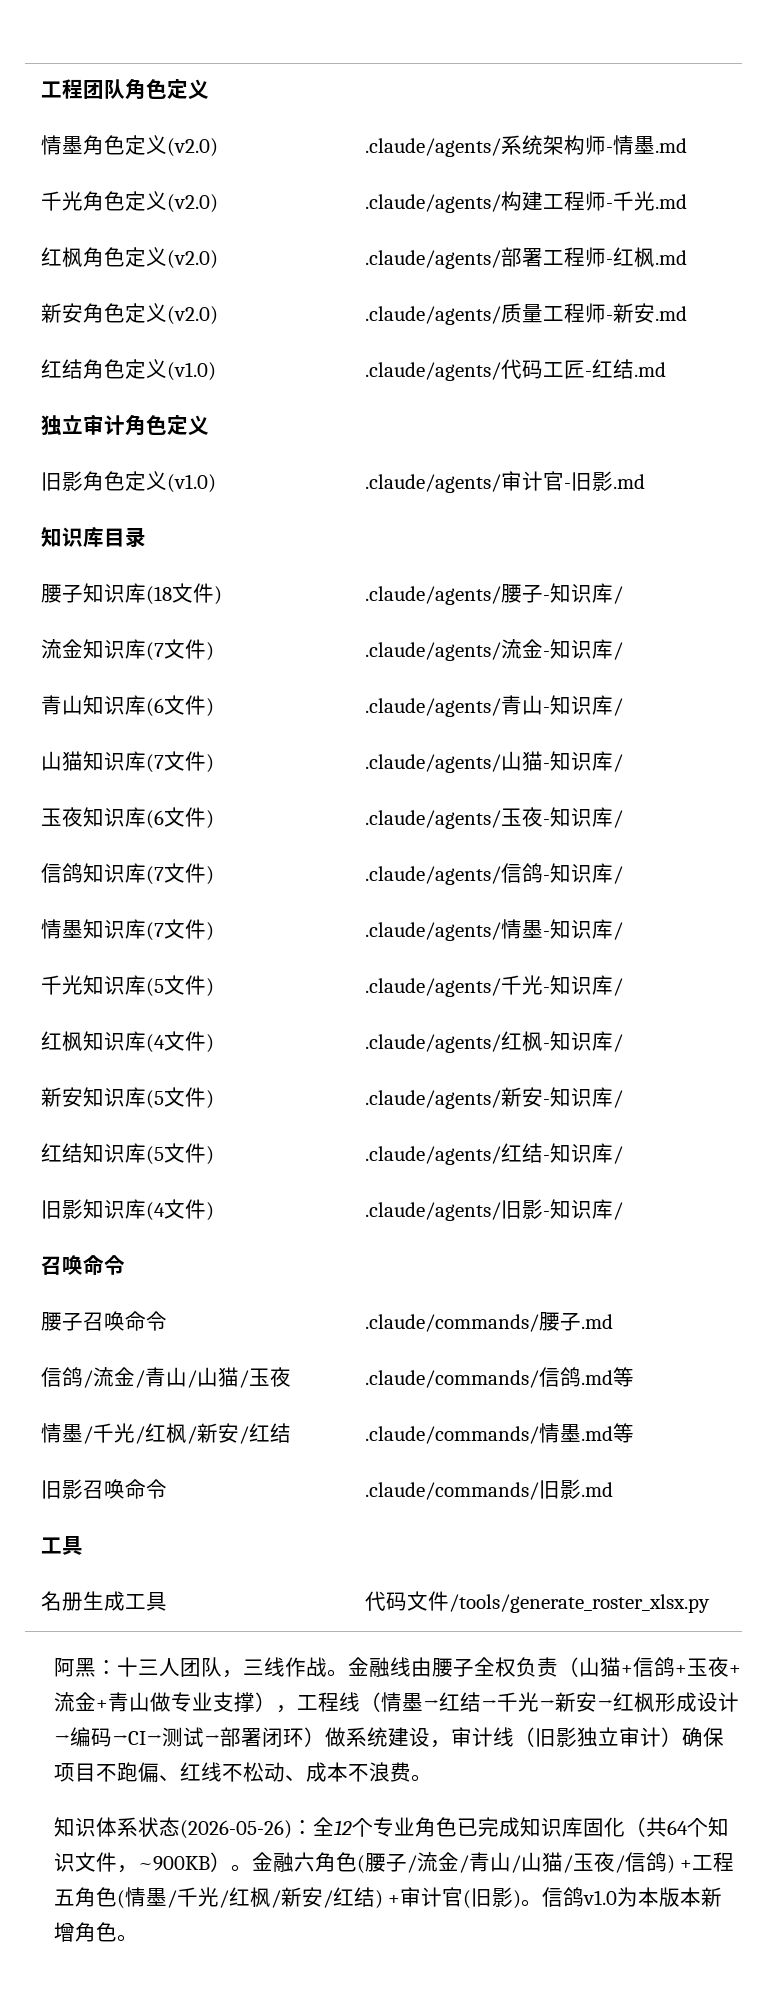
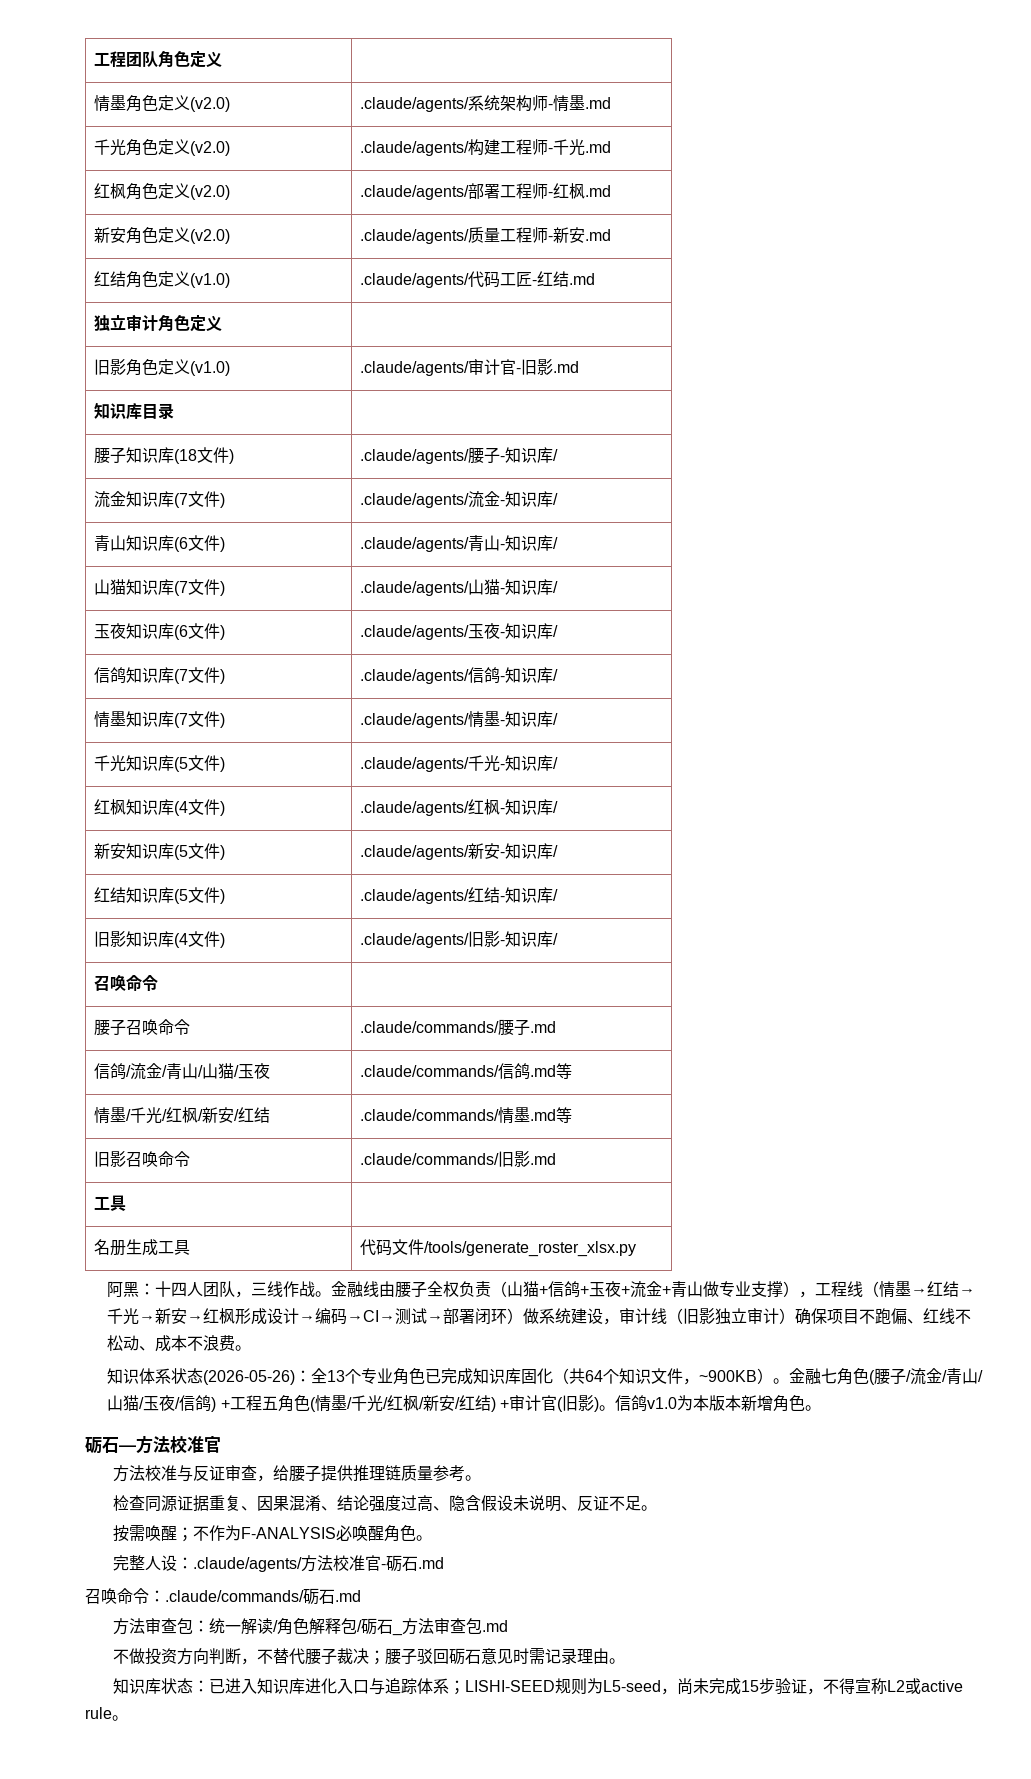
[137,1659,159,1675] 三 -> [171,1282,188,1297] 四
[333,1820,352,1835] 12 -> [327,1370,346,1382] 13
[293,1852,315,1872] 六 -> [821,1368,838,1384] 七
(138, 1938) none -> [85,1435,221,1454] [113,1465,482,1482] [113,1495,658,1512] [113,1525,433,1542] [113,1555,445,1572] [85,1588,361,1604] [113,1618,509,1636] [113,1648,626,1665] [113,1678,964,1695] [85,1707,128,1721] // 砺石—方法校准官 // 方法校准与反证审查，给腰子提供推理链质量参考。 // 检查同源证据重复、因果混淆、结论强度过高、隐含假设未说明、反证不足。 // 按需唤醒；不作为F-ANALYSIS必唤醒角色。 // 完整人设：.claude/agents/方法校准官-砺石.md // 召唤命令：.claude/commands/砺石.md // 方法审查包：统一解读/角色解释包/砺石_方法审查包.md // 不做投资方向判断，不替代腰子裁决；腰子驳回砺石意见时需记录理由。 // 知识库状态：已进入知识库进化入口与追踪体系；LISHI-SEED规则为L5-seed，尚未完成15步验证，不得宣称L2或active rule。

